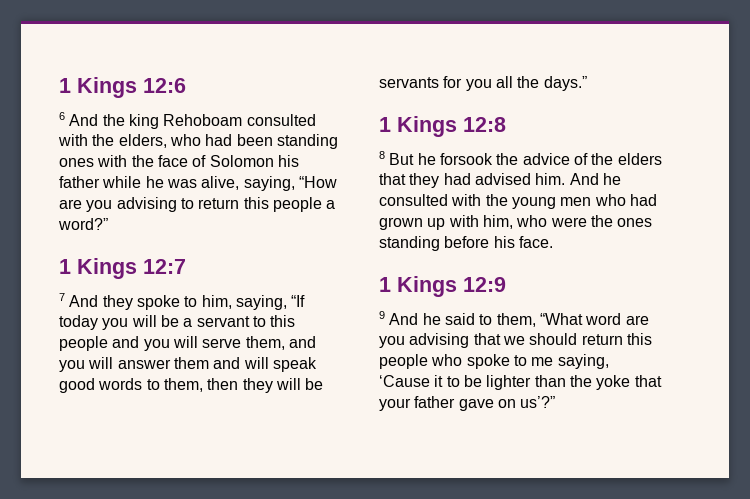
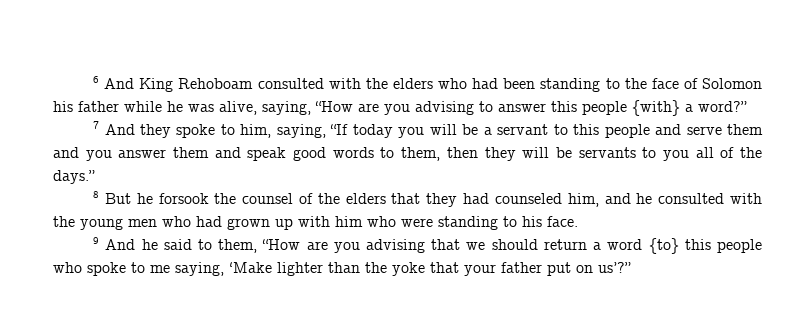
[59,77,186,98] [59,112,159,129] 1 Kings 12:6 // 6 And the king -> [93,76,174,92] 6 And King
[118,134,167,148] elders, -> [392,78,433,89] elders
[59,155,128,167] ones with -> [605,78,620,89] to
[198,197,322,212] return this people -> [498,100,680,116] answer this people {with}
[59,258,186,279] // 1 Kings 12:7 -> (747, 106) none
[143,336,316,351] [59,357,114,372] you will serve them, and you will -> [686,124,764,135] [53,147,112,161] serve them and you
[243,357,269,369] will -> (241, 152) none
[443,76,463,88] for -> [642,147,657,158] to
(513, 82) none -> [720,147,735,158] of
[379,116,506,137] // 1 Kings 12:8 -> (95, 177) none
[522,153,570,165] advice -> [242,193,294,204] counsel
[474,173,599,185] advised him. And -> [494,193,631,207] counseled him, and
[482,215,513,229] him, -> [335,216,363,227] him
[590,215,653,227] [379,236,490,251] the ones standing before -> [438,216,517,230] standing to
[379,276,506,297] // 1 Kings 12:9 -> (578, 221) none
[539,313,622,325] “What word -> [262,239,301,250] “How
(623, 339) none -> [593,238,679,254] a word {to}
[379,375,482,387] ‘Cause it to be -> [229,262,272,273] ‘Make
[458,399,494,411] gave -> [547,262,571,276] put

